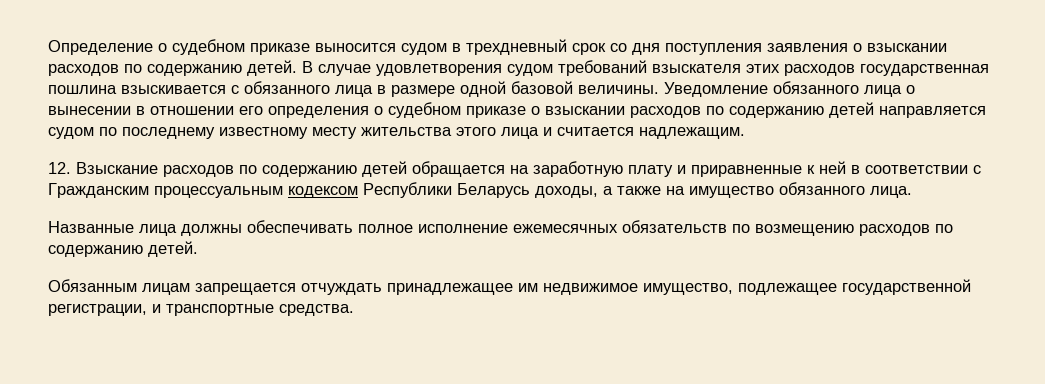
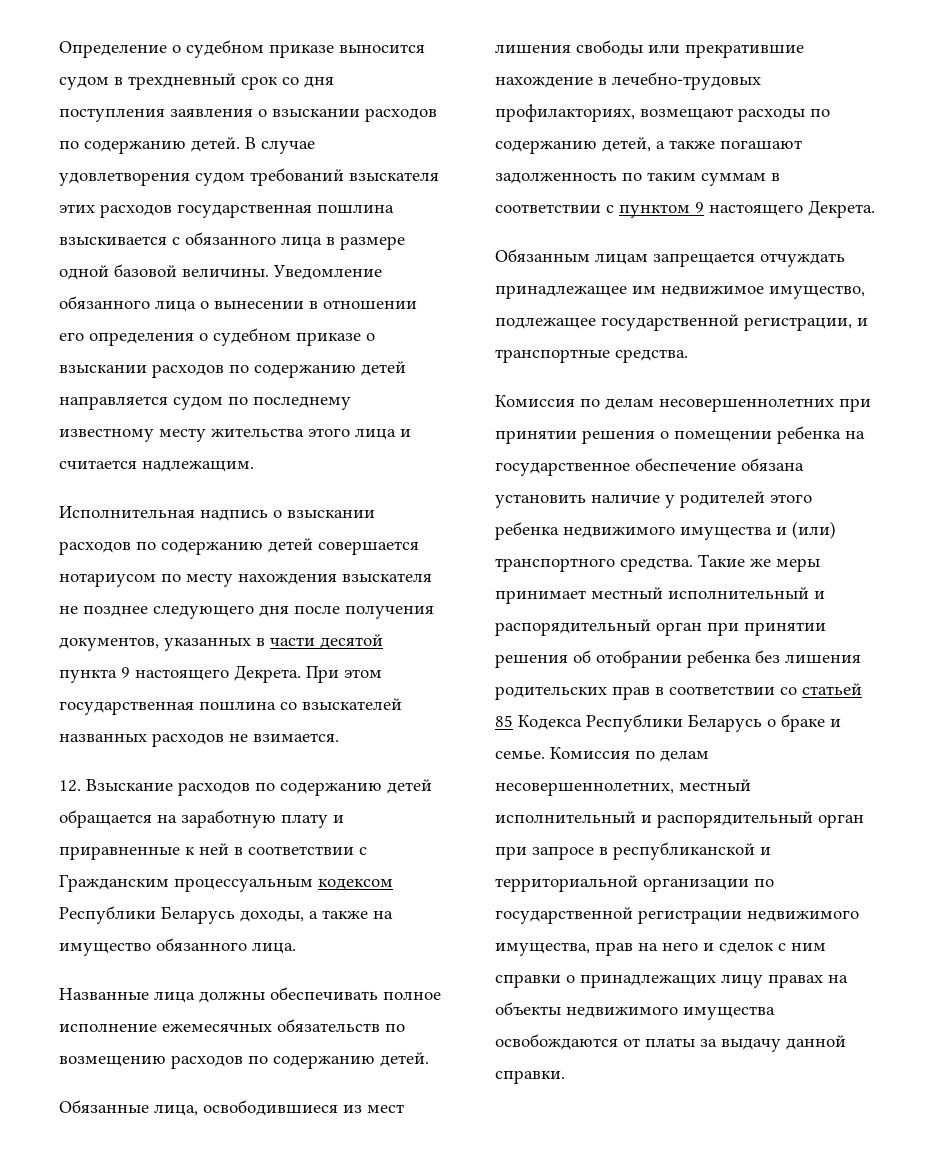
(745, 133) none -> [59,506,375,521] [59,538,419,555] [59,573,432,587] [59,605,434,619] [59,634,383,651] [59,665,382,683] [59,698,402,715] [59,733,339,747] // Исполнительная надпись о взыскании расходов по содержанию детей совершается нотариусом по месту нахождения взыскателя не позднее следующего дня после получения документов, указанных в части десятой пункта 9 настоящего Декрета. При этом государственная пошлина со взыскателей названных расходов не взимается.
(198, 249) none -> [59,1100,404,1116] [495,40,804,58] [495,72,761,90] [495,104,830,122] [495,137,802,154] [495,172,780,186] [495,200,875,218] // Обязанные лица, освободившиеся из мест лишения свободы или прекратившие нахождение в лечебно-трудовых профилакториях, возмещают расходы по содержанию детей, а также погашают задолженность по таким суммам в соответствии с пунктом 9 настоящего Декрета.
(354, 310) none -> [495,395,871,412] [495,426,865,444] [495,458,804,476] [495,491,812,508] [495,521,836,540] [495,554,820,572] [495,587,825,604] [495,619,826,636] [495,650,861,668] [495,683,862,700] [495,714,841,732] [495,747,709,762] [495,779,751,796] [495,811,864,828] [495,842,771,860] [495,875,774,892] [495,907,859,924] [495,942,826,956] [495,974,848,988] [495,1002,775,1020] [495,1034,846,1052] [495,1070,565,1084] // Комиссия по делам несовершеннолетних при принятии решения о помещении ребенка на государственное обеспечение обязана установить наличие у родителей этого ребенка недвижимого имущества и (или) транспортного средства. Такие же меры принимает местный исполнительный и распорядительный орган при принятии решения об отобрании ребенка без лишения родительских прав в соответствии со статьей 85 Кодекса Республики Беларусь о браке и семье. Комиссия по делам несовершеннолетних, местный исполнительный и распорядительный орган при запросе в республиканской и территориальной организации по государственной регистрации недвижимого имущества, прав на него и сделок с ним справки о принадлежащих лицу правах на объекты недвижимого имущества освобождаются от платы за выдачу данной справки.

